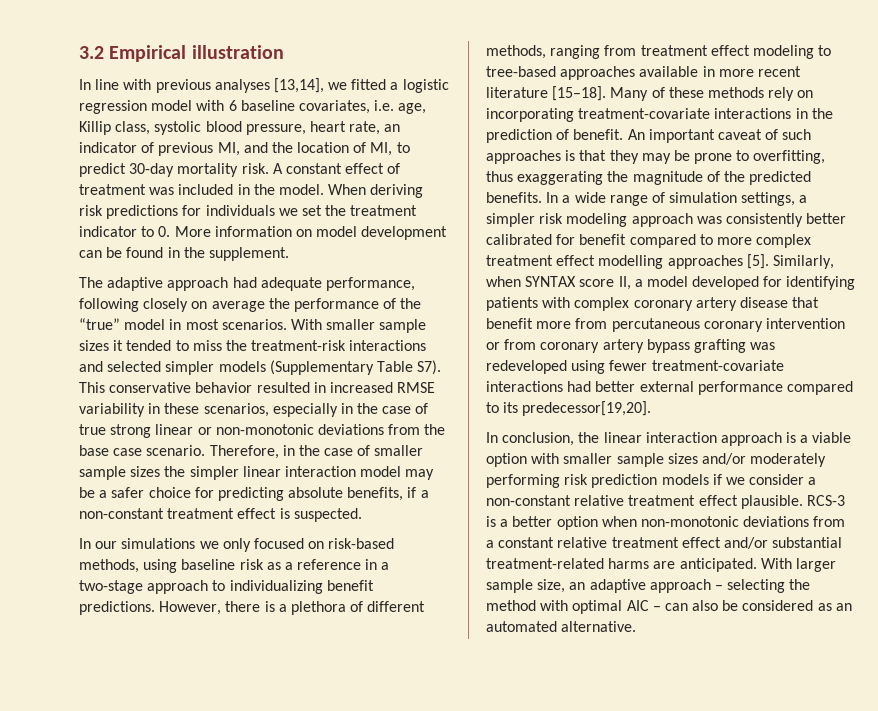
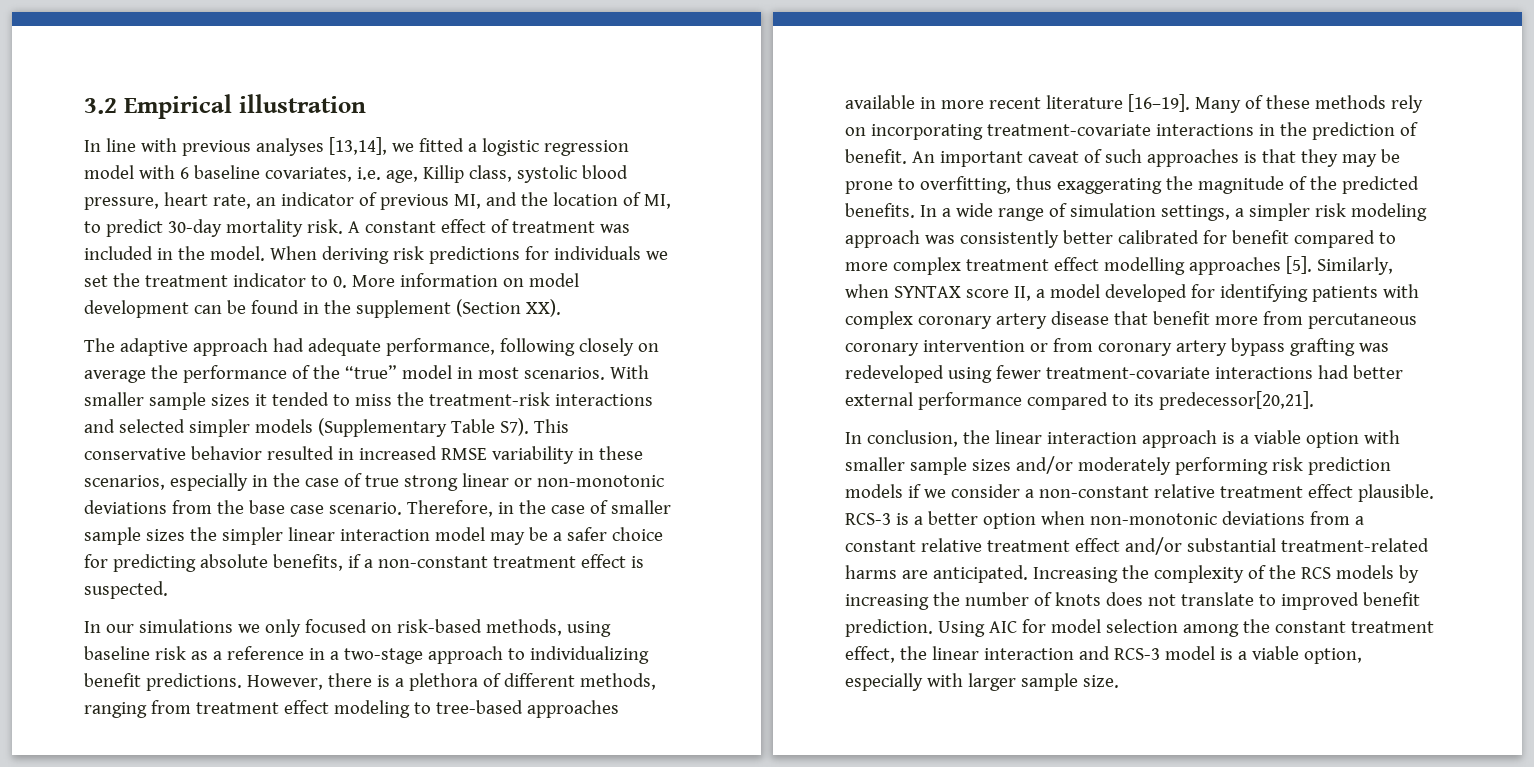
[208,247,289,261] supplement. -> [355,299,561,318] supplement (Section XX).
[552,86,607,101] [15–18]. -> [1127,94,1190,112] [16–19].
[522,401,652,416] predecessor[19,20]. -> [1158,391,1314,410] predecessor[20,21].
[760,558,836,572] [486,579,811,593] [486,600,852,614] [486,621,637,632] With larger sample size, an adaptive approach – selecting the method with optimal AIC – can also be considered as an automated alternative. -> [1032,565,1419,583] [845,592,1420,610] [845,619,1434,637] [845,646,1362,664] [845,673,1119,691] Increasing the complexity of the RCS models by increasing the number of knots does not translate to improved benefit prediction. Using AIC for model selection among the constant treatment effect, the linear interaction and RCS-3 model is a viable option, especially with larger sample size.

